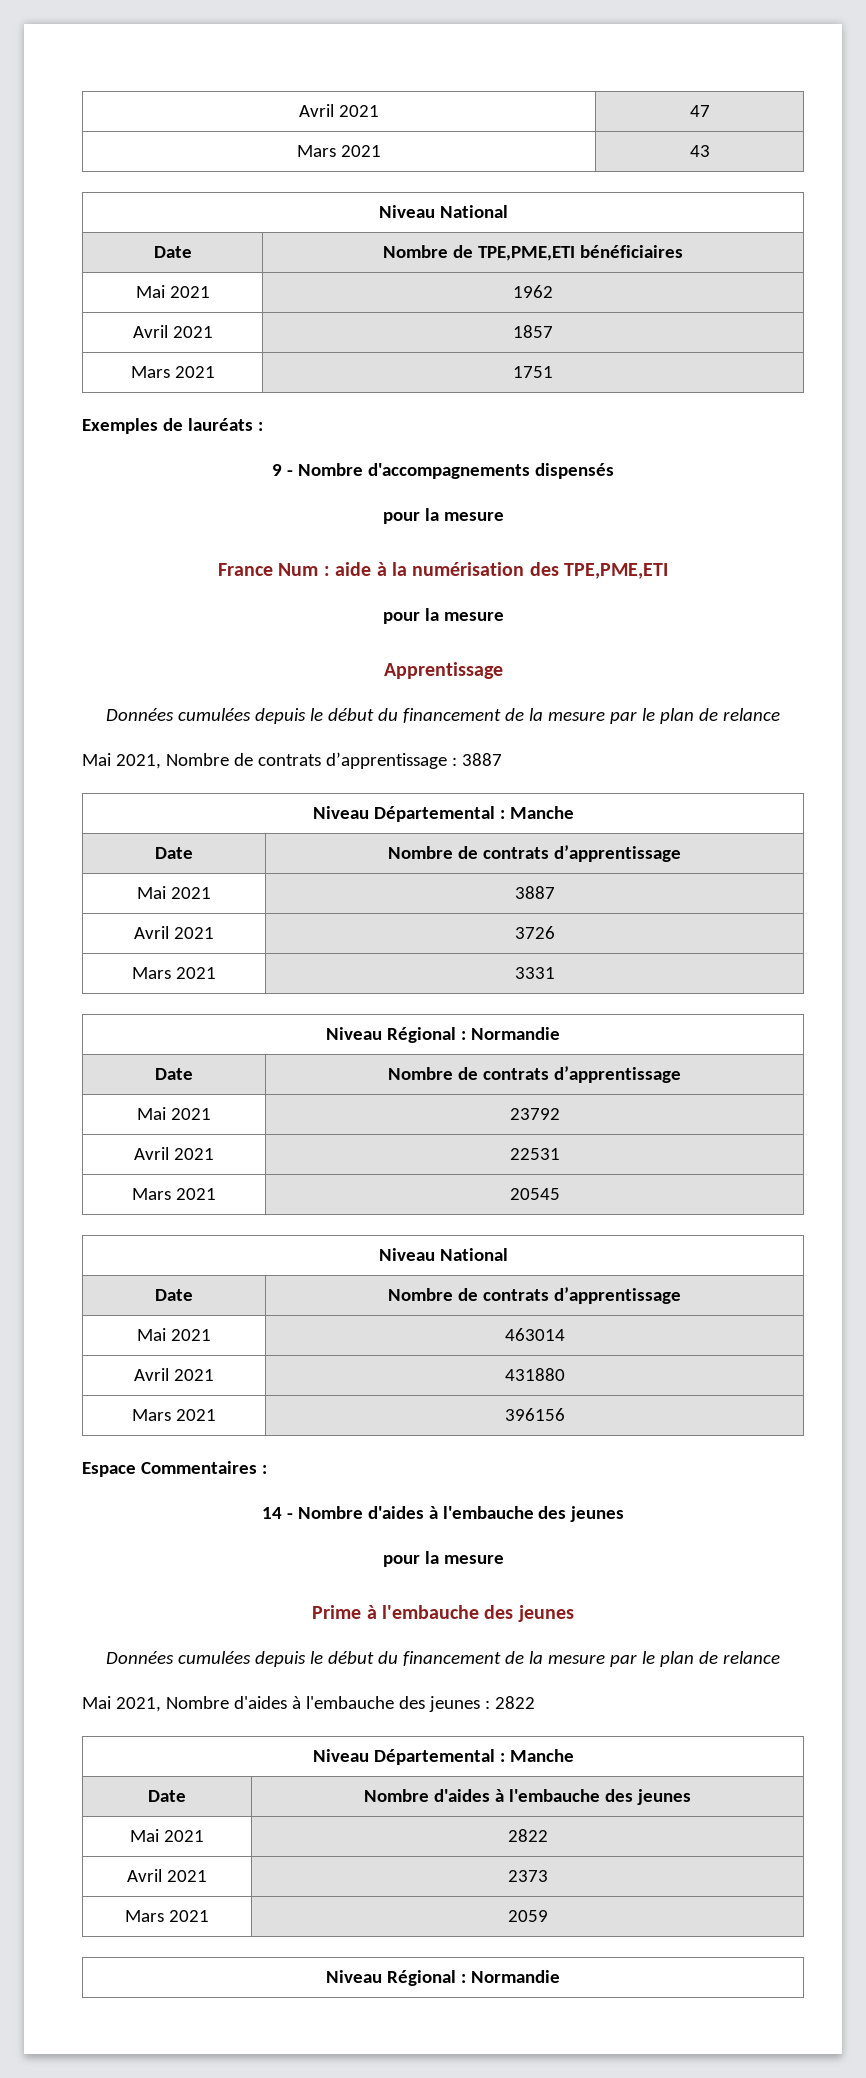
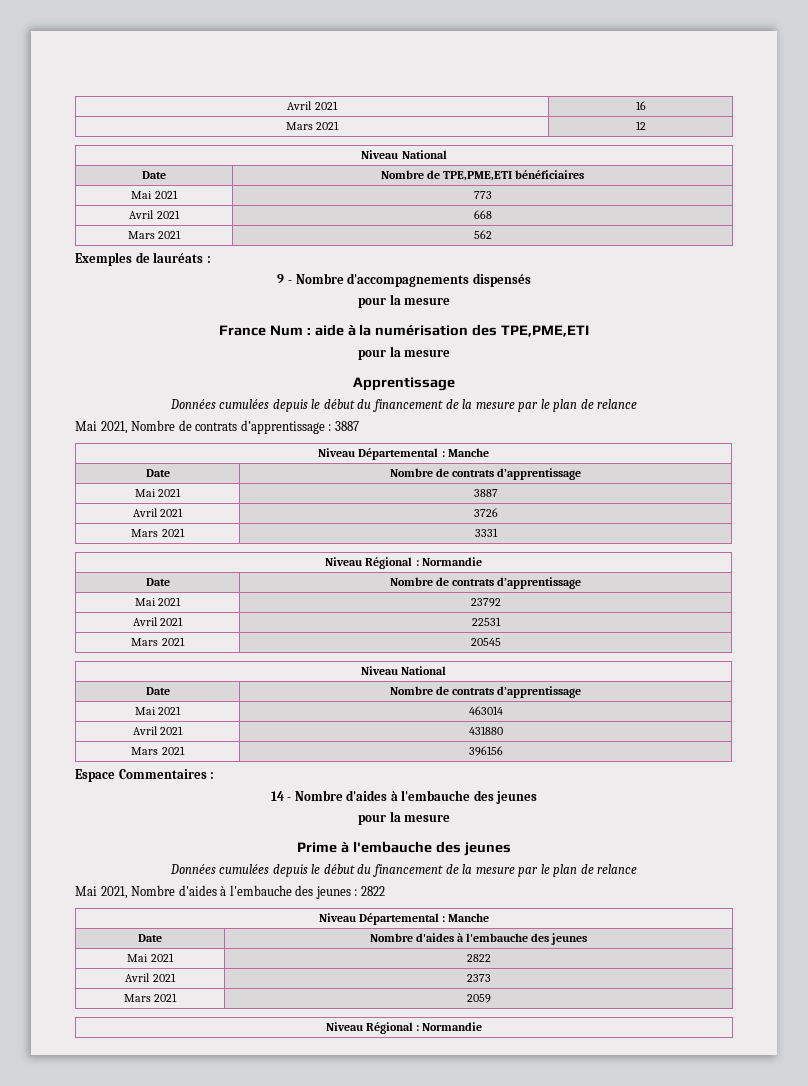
[299,104,379,117] [689,105,710,117] [297,145,381,157] [689,145,710,157] Avril 2021 | 47 // Mars 2021 | 43 -> [287,101,338,110] [635,101,646,110] [285,121,340,130] [635,121,646,130] Avril 2021 | 16 // Mars 2021 | 12
[513,285,553,298] [132,325,213,338] [513,325,553,338] [130,366,215,378] [513,366,553,378] 1962 // Avril 2021 | 1857 // Mars 2021 | 1751 -> [473,191,492,199] [129,210,180,219] [473,210,492,219] [127,230,182,239] [473,230,492,239] 773 // Avril 2021 | 668 // Mars 2021 | 562

